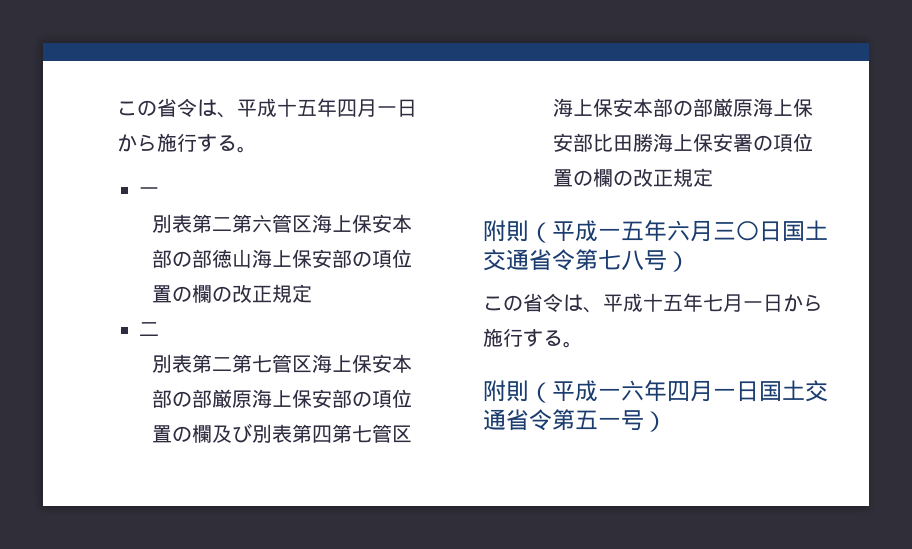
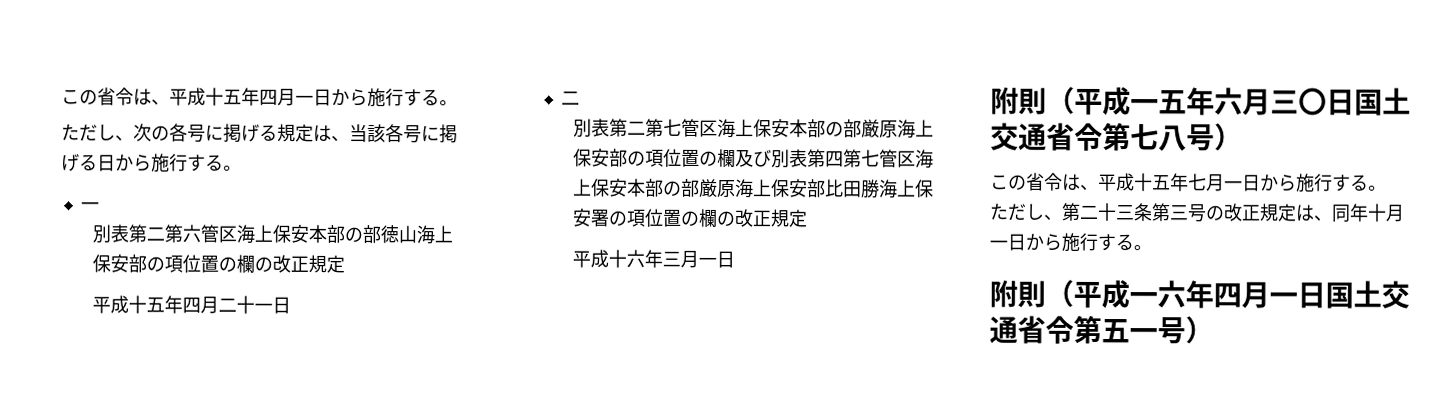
(257, 149) none -> [61,123,459,144] [61,153,243,173] // ただし、次の各号に掲げる規定は、当該各号に掲げる日から施行する。
(312, 293) none -> [91,295,291,314] // 平成十五年四月二十一日
(713, 177) none -> [571,249,735,269] // 平成十六年三月一日
(583, 344) none -> [989,202,1405,223] [989,232,1152,252] // ただし、第二十三条第三号の改正規定は、同年十月一日から施行する。

